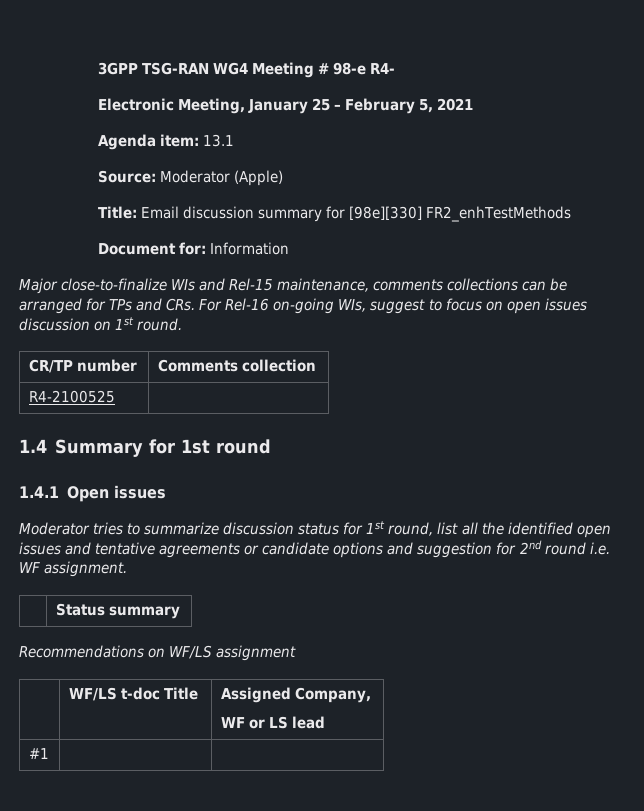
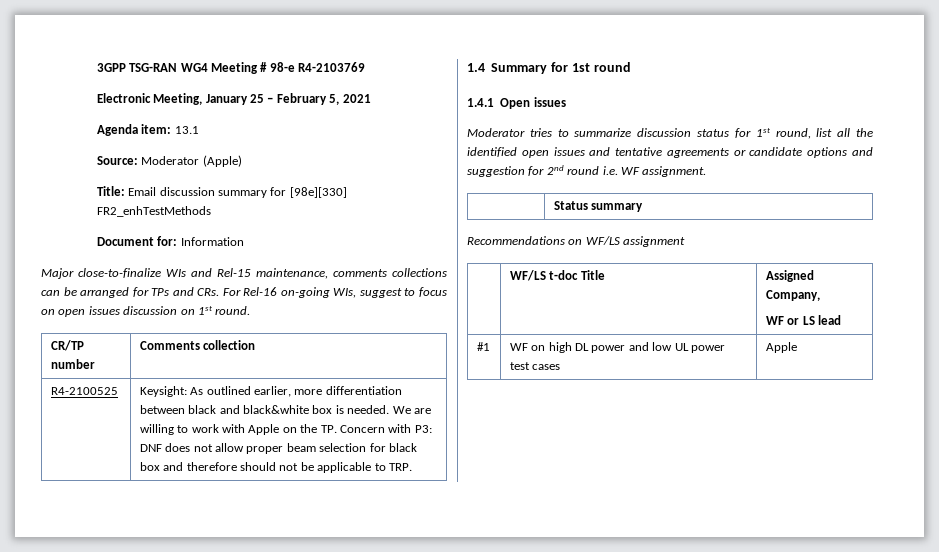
[370,63,396,74] R4- -> [298,62,366,72] R4-2103769
(115, 396) none -> [139,386,402,397] [139,405,431,414] [139,424,432,435] [139,443,417,454] [139,462,412,473] Keysight: As outlined earlier, more differentiation between black and black&white box is needed. We are willing to work with Apple on the TP. Concern with P3: DNF does not allow proper beam selection for black box and therefore should not be applicable to TRP.
(49, 753) | -> [509,342,725,353] [509,362,561,370] [765,342,797,353] WF on high DL power and low UL power test cases | Apple

